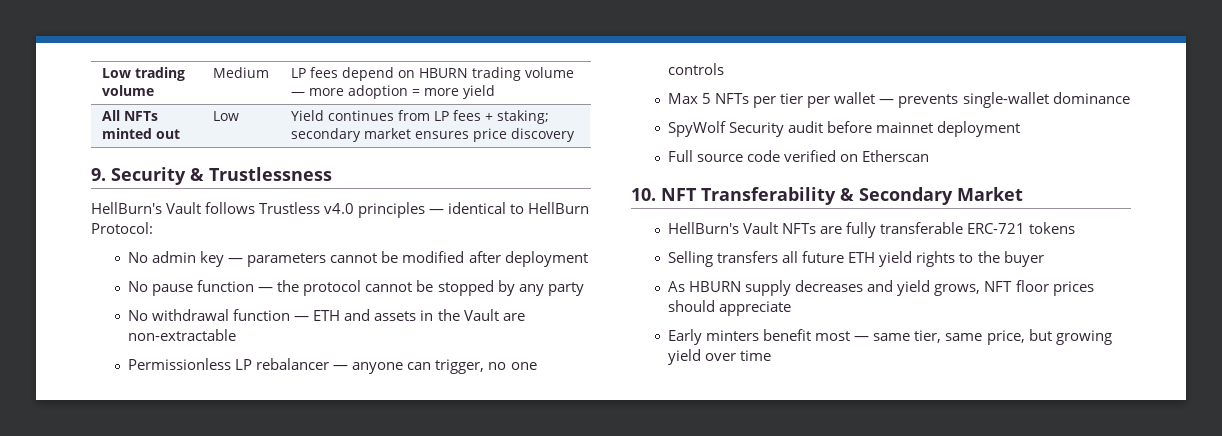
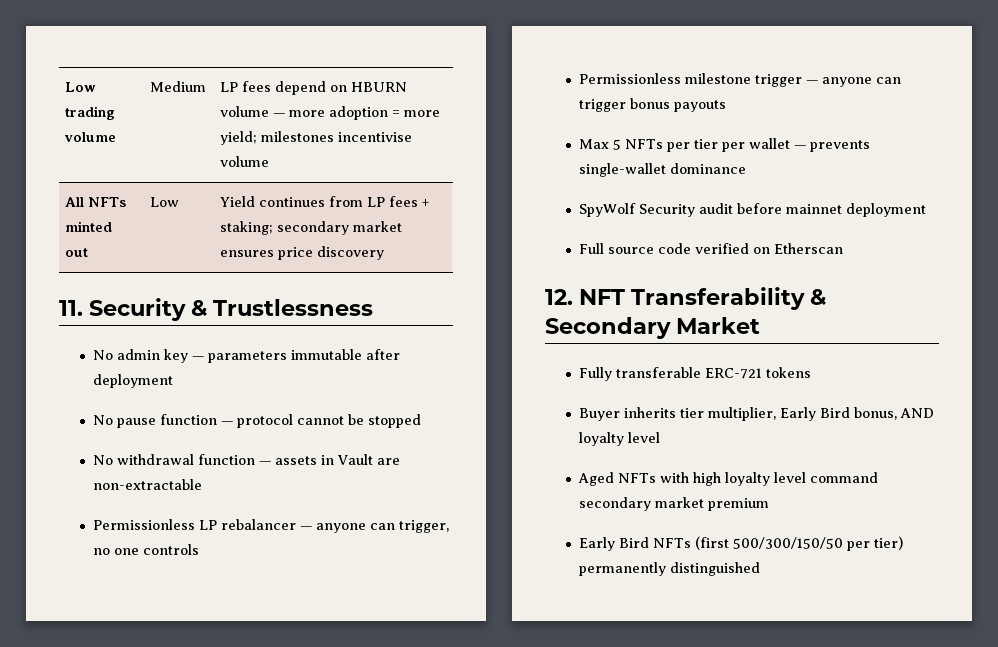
[471,67,521,81] trading -> (408, 87) none
[462,85,495,99] yield -> [220,131,413,145] [220,156,270,167] yield; milestones incentivise volume
[91,168,106,181] 9. -> [59,300,83,316] 11.
[91,202,590,218] [91,222,153,234] // HellBurn's Vault follows Trustless v4.0 principles — identical to HellBurn Protocol: -> (374, 307) none
[330,251,465,263] cannot be modified -> [290,349,362,360] immutable
[277,280,300,292] the -> (233, 423) none
[497,280,584,296] by any party -> (421, 421) none
[313,309,371,321] ETH and -> (271, 463) none
[437,309,460,321] the -> (334, 460) none
(725, 69) none -> [578,73,901,87] [578,98,726,112] // Permissionless milestone trigger — anyone can trigger bonus payouts
[631,188,656,201] 10. -> [545,289,573,305] 12.
[668,222,1076,238] [668,251,1044,267] [668,280,1094,296] [668,300,792,316] [668,329,1112,345] [668,349,772,365] HellBurn's Vault NFTs are fully transferable ERC-721 tokens // Selling transfers all future ETH yield rights to the buyer // As HBURN supply decreases and yield grows, NFT floor prices should appreciate // Early minters benefit most — same tier, same price, but growing yield over time -> [578,367,811,381] [578,407,934,421] [578,432,660,446] [577,472,878,486] [578,497,769,511] [578,536,903,551] [578,562,760,576] Fully transferable ERC-721 tokens // Buyer inherits tier multiplier, Early Bird bonus, AND loyalty level // Aged NFTs with high loyalty level command secondary market premium // Early Bird NFTs (first 500/300/150/50 per tier) permanently distinguished

